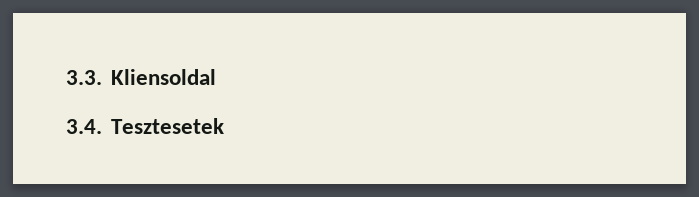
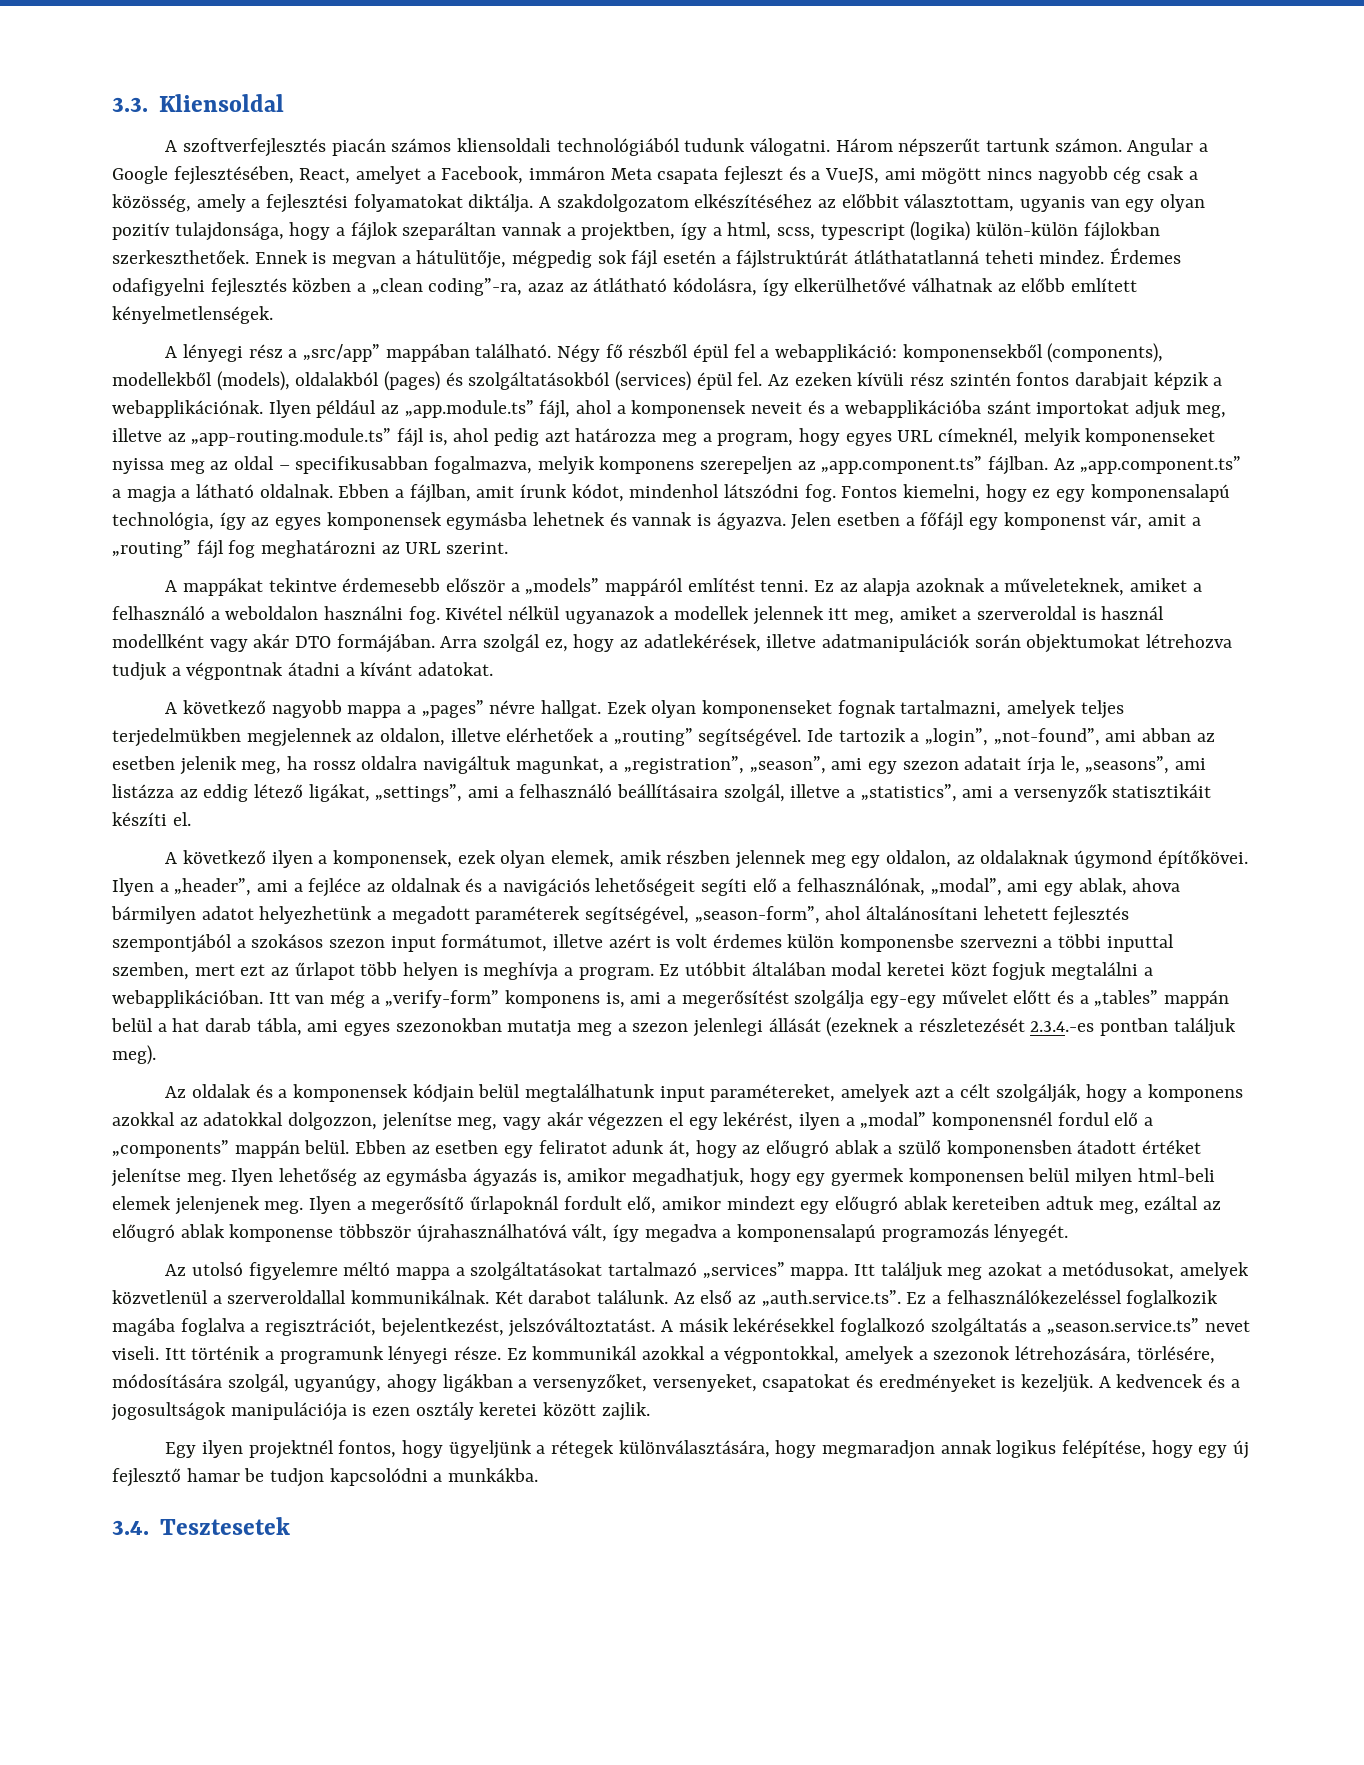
(217, 77) none -> [165,138,1209,157] [112,166,1198,185] [112,194,1206,213] [112,221,1160,241] [112,248,1182,269] [112,278,1138,297] [112,306,273,324] [165,343,1164,363] [112,371,1223,391] [112,400,1226,419] [112,428,1216,447] [112,456,1242,475] [112,484,1230,503] [112,512,1201,531] [112,540,509,559] [165,578,1202,597] [112,606,1165,625] [112,634,1233,653] [112,662,494,681] [165,700,1124,719] [112,728,1215,747] [112,756,1207,775] [112,784,1212,802] [112,812,191,826] [165,850,1248,869] [112,878,1181,897] [111,906,1130,925] [112,934,1174,953] [112,962,1153,981] [112,990,1230,1009] [111,1017,1236,1037] [112,1045,156,1065] [165,1084,1243,1103] [112,1112,1154,1131] [112,1140,1202,1158] [111,1168,1215,1187] [112,1196,1222,1215] [112,1224,1069,1243] [165,1262,1250,1281] [112,1290,1219,1308] [112,1318,1250,1337] [112,1346,1215,1364] [112,1374,1240,1393] [111,1402,650,1421] [165,1440,1250,1459] [112,1468,539,1487] // A szoftverfejlesztés piacán számos kliensoldali technológiából tudunk válogatni. Három népszerűt tartunk számon. Angular a Google fejlesztésében, React, amelyet a Facebook, immáron Meta csapata fejleszt és a VueJS, ami mögött nincs nagyobb cég csak a közösség, amely a fejlesztési folyamatokat diktálja. A szakdolgozatom elkészítéséhez az előbbit választottam, ugyanis van egy olyan pozitív tulajdonsága, hogy a fájlok szeparáltan vannak a projektben, így a html, scss, typescript (logika) külön-külön fájlokban szerkeszthetőek. Ennek is megvan a hátulütője, mégpedig sok fájl esetén a fájlstruktúrát átláthatatlanná teheti mindez. Érdemes odafigyelni fejlesztés közben a „clean coding”-ra, azaz az átlátható kódolásra, így elkerülhetővé válhatnak az előbb említett kényelmetlenségek. // A lényegi rész a „src/app” mappában található. Négy fő részből épül fel a webapplikáció: komponensekből (components), modellekből (models), oldalakból (pages) és szolgáltatásokból (services) épül fel. Az ezeken kívüli rész szintén fontos darabjait képzik a webapplikációnak. Ilyen például az „app.module.ts” fájl, ahol a komponensek neveit és a webapplikációba szánt importokat adjuk meg, illetve az „app-routing.module.ts” fájl is, ahol pedig azt határozza meg a program, hogy egyes URL címeknél, melyik komponenseket nyissa meg az oldal – specifikusabban fogalmazva, melyik komponens szerepeljen az „app.component.ts” fájlban. Az „app.component.ts” a magja a látható oldalnak. Ebben a fájlban, amit írunk kódot, mindenhol látszódni fog. Fontos kiemelni, hogy ez egy komponensalapú technológia, így az egyes komponensek egymásba lehetnek és vannak is ágyazva. Jelen esetben a főfájl egy komponenst vár, amit a „routing” fájl fog meghatározni az URL szerint. // A mappákat tekintve érdemesebb először a „models” mappáról említést tenni. Ez az alapja azoknak a műveleteknek, amiket a felhasználó a weboldalon használni fog. Kivétel nélkül ugyanazok a modellek jelennek itt meg, amiket a szerveroldal is használ modellként vagy akár DTO formájában. Arra szolgál ez, hogy az adatlekérések, illetve adatmanipulációk során objektumokat létrehozva tudjuk a végpontnak átadni a kívánt adatokat. // A következő nagyobb mappa a „pages” névre hallgat. Ezek olyan komponenseket fognak tartalmazni, amelyek teljes terjedelmükben megjelennek az oldalon, illetve elérhetőek a „routing” segítségével. Ide tartozik a „login”, „not-found”, ami abban az esetben jelenik meg, ha rossz oldalra navigáltuk magunkat, a „registration”, „season”, ami egy szezon adatait írja le, „seasons”, ami listázza az eddig létező ligákat, „settings”, ami a felhasználó beállításaira szolgál, illetve a „statistics”, ami a versenyzők statisztikáit készíti el. // A következő ilyen a komponensek, ezek olyan elemek, amik részben jelennek meg egy oldalon, az oldalaknak úgymond építőkövei. Ilyen a „header”, ami a fejléce az oldalnak és a navigációs lehetőségeit segíti elő a felhasználónak, „modal”, ami egy ablak, ahova bármilyen adatot helyezhetünk a megadott paraméterek segítségével, „season-form”, ahol általánosítani lehetett fejlesztés szempontjából a szokásos szezon input formátumot, illetve azért is volt érdemes külön komponensbe szervezni a többi inputtal szemben, mert ezt az űrlapot több helyen is meghívja a program. Ez utóbbit általában modal keretei közt fogjuk megtalálni a webapplikációban. Itt van még a „verify-form” komponens is, ami a megerősítést szolgálja egy-egy művelet előtt és a „tables” mappán belül a hat darab tábla, ami egyes szezonokban mutatja meg a szezon jelenlegi állását (ezeknek a részletezését 2.3.4.-es pontban találjuk meg). // Az oldalak és a komponensek kódjain belül megtalálhatunk input paramétereket, amelyek azt a célt szolgálják, hogy a komponens azokkal az adatokkal dolgozzon, jelenítse meg, vagy akár végezzen el egy lekérést, ilyen a „modal” komponensnél fordul elő a „components” mappán belül. Ebben az esetben egy feliratot adunk át, hogy az előugró ablak a szülő komponensben átadott értéket jelenítse meg. Ilyen lehetőség az egymásba ágyazás is, amikor megadhatjuk, hogy egy gyermek komponensen belül milyen html-beli elemek jelenjenek meg. Ilyen a megerősítő űrlapoknál fordult elő, amikor mindezt egy előugró ablak kereteiben adtuk meg, ezáltal az előugró ablak komponense többször újrahasználhatóvá vált, így megadva a komponensalapú programozás lényegét. // Az utolsó figyelemre méltó mappa a szolgáltatásokat tartalmazó „services” mappa. Itt találjuk meg azokat a metódusokat, amelyek közvetlenül a szerveroldallal kommunikálnak. Két darabot találunk. Az első az „auth.service.ts”. Ez a felhasználókezeléssel foglalkozik magába foglalva a regisztrációt, bejelentkezést, jelszóváltoztatást. A másik lekérésekkel foglalkozó szolgáltatás a „season.service.ts” nevet viseli. Itt történik a programunk lényegi része. Ez kommunikál azokkal a végpontokkal, amelyek a szezonok létrehozására, törlésére, módosítására szolgál, ugyanúgy, ahogy ligákban a versenyzőket, versenyeket, csapatokat és eredményeket is kezeljük. A kedvencek és a jogosultságok manipulációja is ezen osztály keretei között zajlik. // Egy ilyen projektnél fontos, hogy ügyeljünk a rétegek különválasztására, hogy megmaradjon annak logikus felépítése, hogy egy új fejlesztő hamar be tudjon kapcsolódni a munkákba.

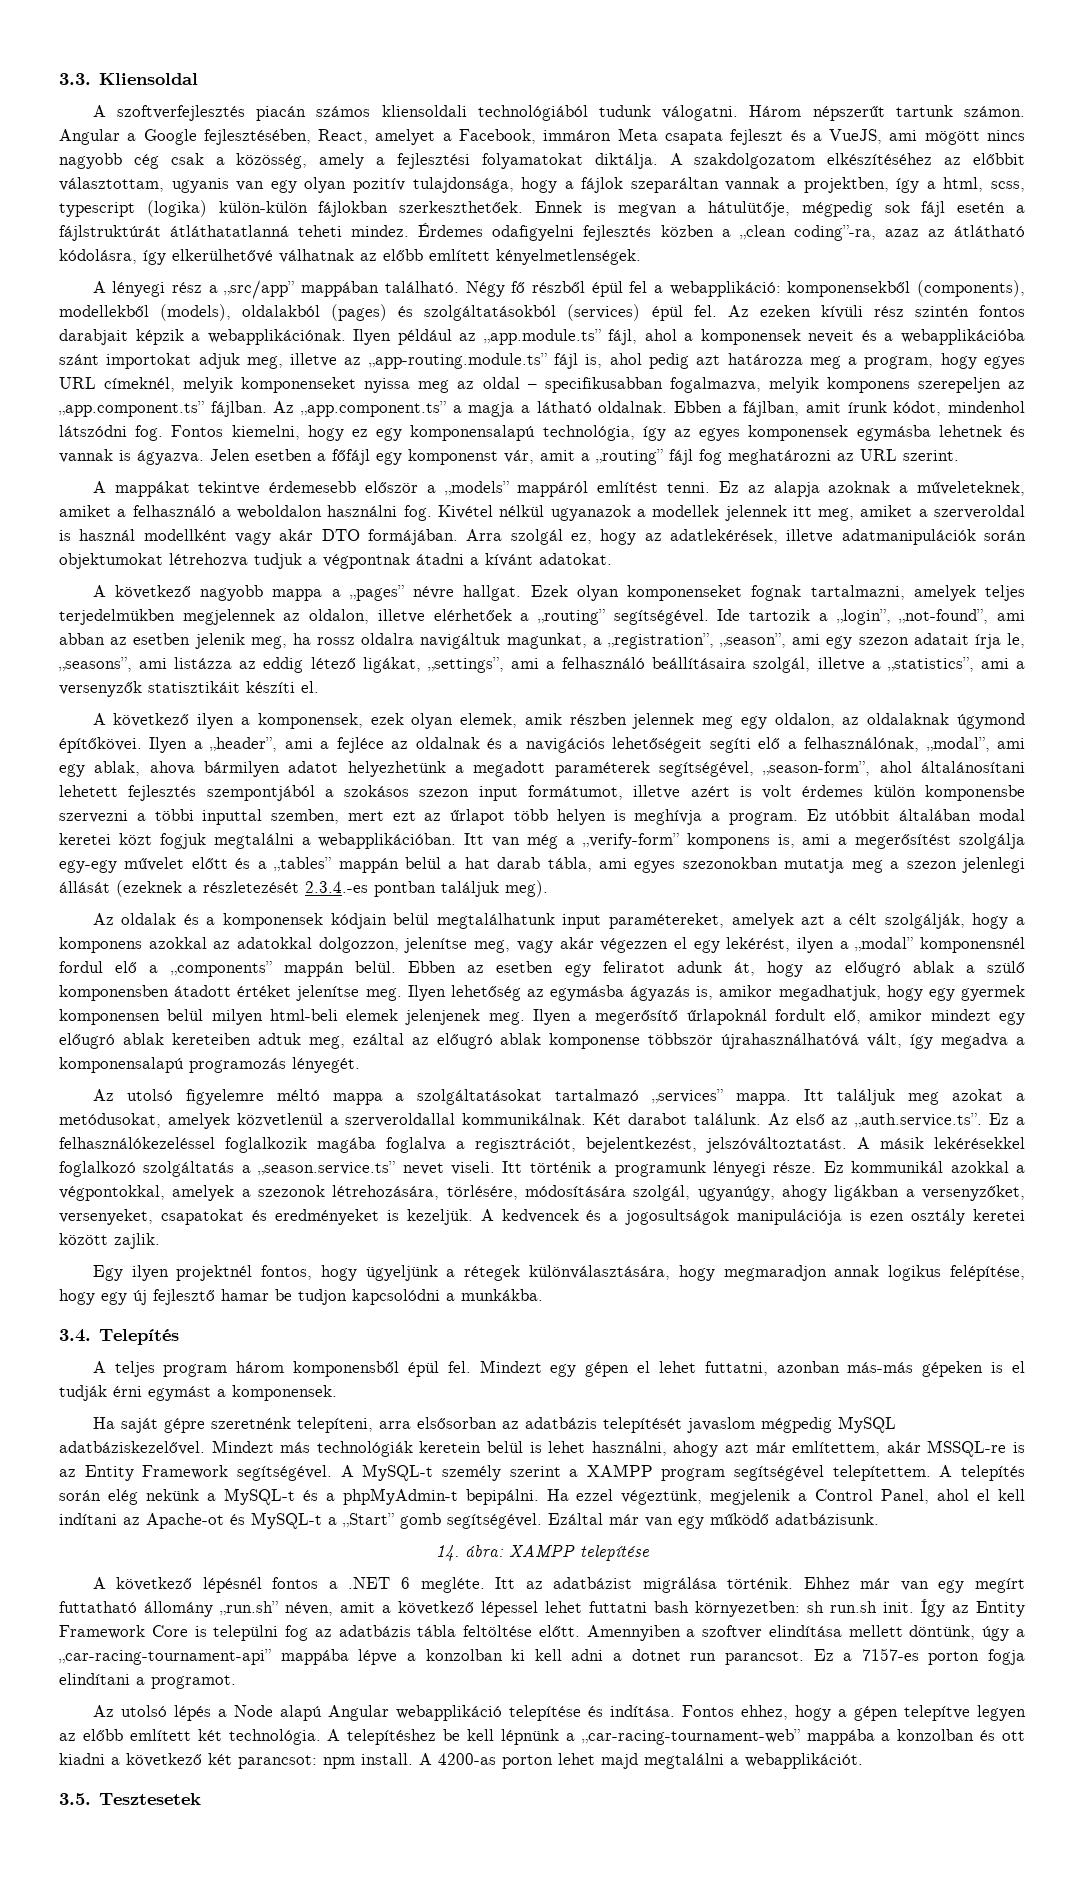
(149, 1527) none -> [99,1329,180,1345] [92,1360,1025,1377] [59,1385,337,1401] [92,1416,896,1433] [59,1440,1026,1457] [59,1464,1025,1481] [59,1488,1026,1505] [59,1512,879,1529] [435,1545,649,1561] [92,1577,1025,1593] [59,1599,1025,1617] [59,1625,1025,1641] [59,1648,1025,1665] [59,1673,236,1689] [92,1705,1027,1721] [59,1729,1025,1745] [59,1753,863,1769] [59,1793,91,1805] Telepítés // A teljes program három komponensből épül fel. Mindezt egy gépen el lehet futtatni, azonban más-más gépeken is el tudják érni egymást a komponensek. // Ha saját gépre szeretnénk telepíteni, arra elsősorban az adatbázis telepítését javaslom mégpedig MySQL adatbáziskezelővel. Mindezt más technológiák keretein belül is lehet használni, ahogy azt már említettem, akár MSSQL-re is az Entity Framework segítségével. A MySQL-t személy szerint a XAMPP program segítségével telepítettem. A telepítés során elég nekünk a MySQL-t és a phpMyAdmin-t bepipálni. Ha ezzel végeztünk, megjelenik a Control Panel, ahol el kell indítani az Apache-ot és MySQL-t a „Start” gomb segítségével. Ezáltal már van egy működő adatbázisunk. // 14. ábra: XAMPP telepítése // A következő lépésnél fontos a .NET 6 megléte. Itt az adatbázist migrálása történik. Ehhez már van egy megírt futtatható állomány „run.sh” néven, amit a következő lépessel lehet futtatni bash környezetben: sh run.sh init. Így az Entity Framework Core is települni fog az adatbázis tábla feltöltése előtt. Amennyiben a szoftver elindítása mellett döntünk, úgy a „car-racing-tournament-api” mappába lépve a konzolban ki kell adni a dotnet run parancsot. Ez a 7157-es porton fogja elindítani a programot. // Az utolsó lépés a Node alapú Angular webapplikáció telepítése és indítása. Fontos ehhez, hogy a gépen telepítve legyen az előbb említett két technológia. A telepítéshez be kell lépnünk a „car-racing-tournament-web” mappába a konzolban és ott kiadni a következő két parancsot: npm install. A 4200-as porton lehet majd megtalálni a webapplikációt. // 3.5.

